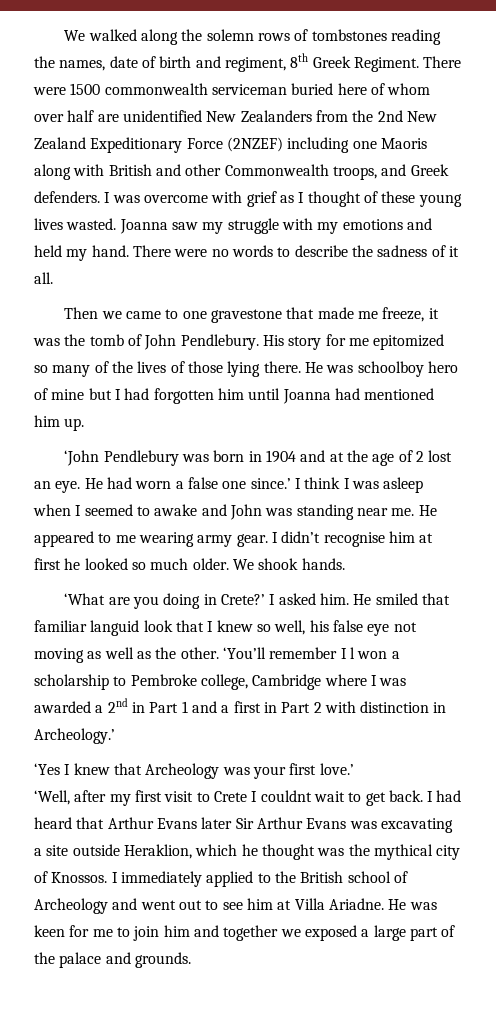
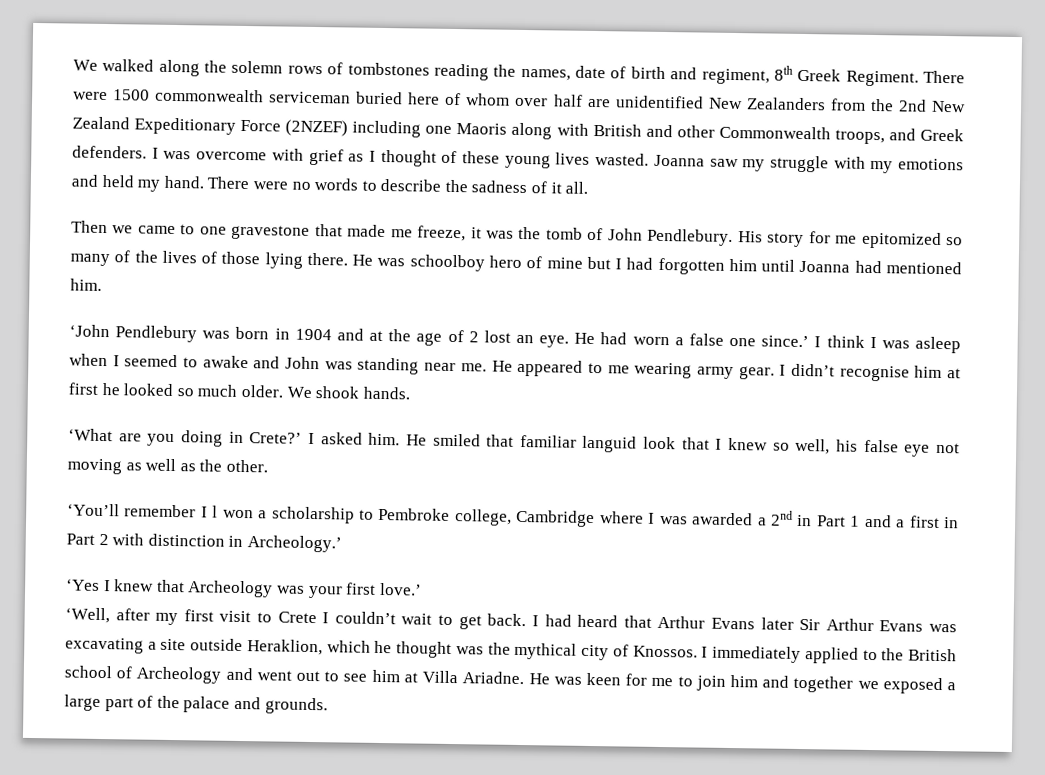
[34,415,85,431] him up. -> [70,278,102,291] him.
(219, 653) none -> (268, 466) //
[260,790,312,802] couldnt -> [334,611,396,625] couldn’t

